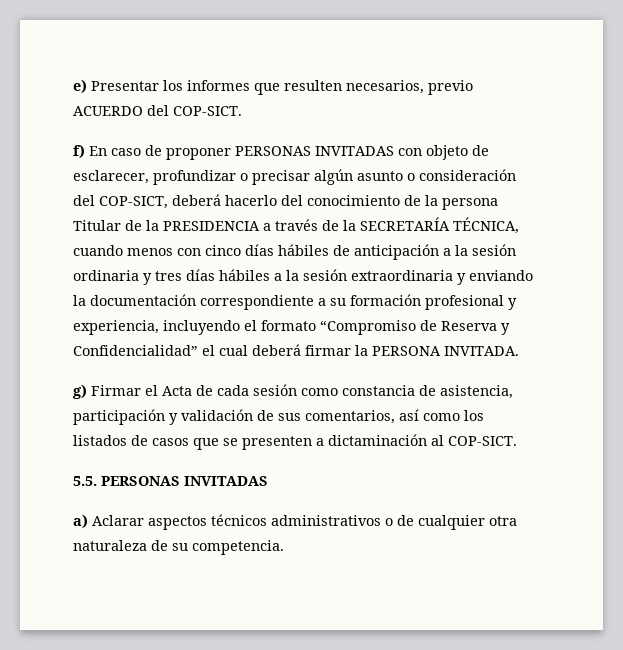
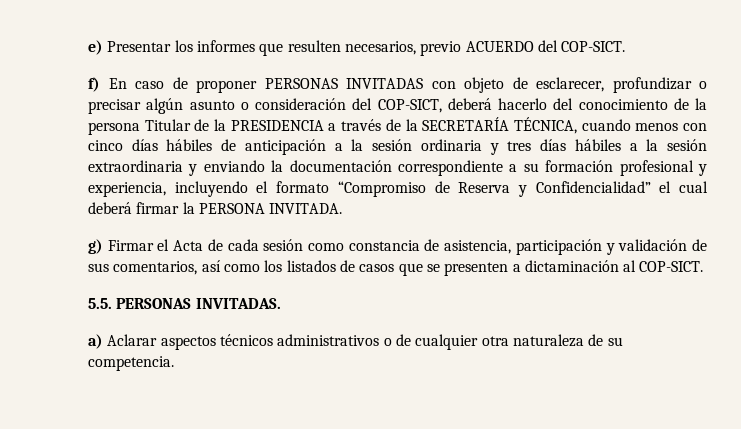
[184,476,268,486] INVITADAS -> [195,298,281,309] INVITADAS.

